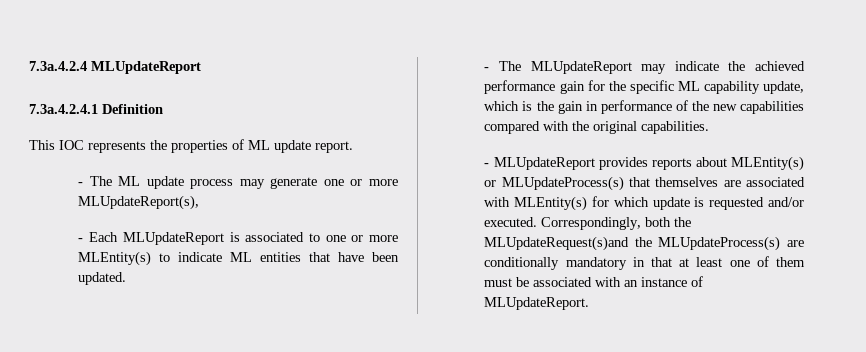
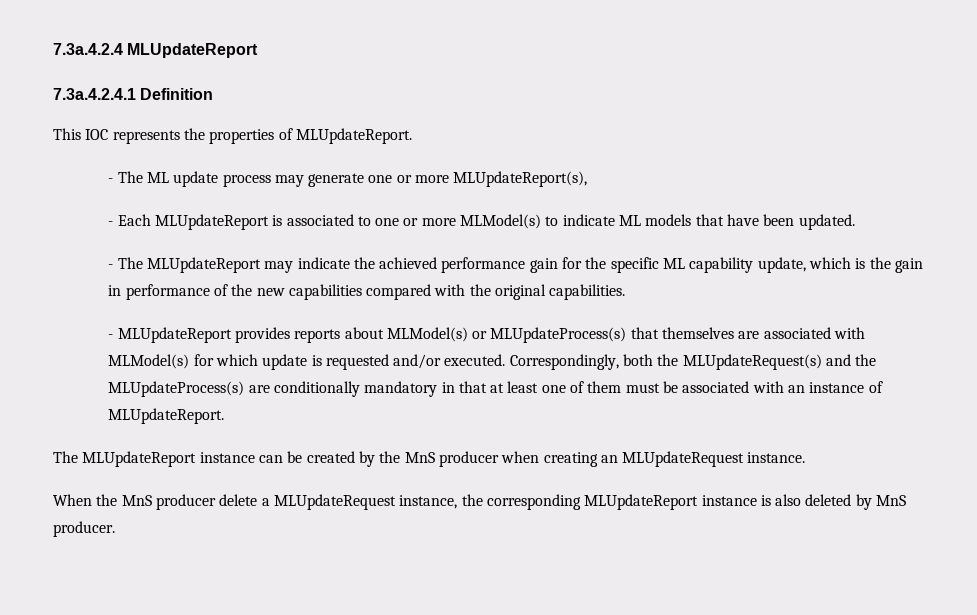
[248,140,353,153] ML update report. -> [295,128,412,144] MLUpdateReport.
[78,251,152,266] MLEntity(s) -> [460,214,542,229] MLModel(s)
[260,252,302,262] entities -> [645,214,692,226] models
[731,156,804,171] MLEntity(s) -> [386,327,468,342] MLModel(s)
[514,196,588,211] MLEntity(s) -> [108,354,190,369] MLModel(s)
[484,236,630,251] MLUpdateRequest(s)and -> [682,354,852,370] MLUpdateRequest(s) and
(590, 303) none -> [53,451,806,467] [53,494,907,510] [53,521,115,537] // The MLUpdateReport instance can be created by the MnS producer when creating an MLUpdateRequest instance. // When the MnS producer delete a MLUpdateRequest instance, the corresponding MLUpdateReport instance is also deleted by MnS producer.

